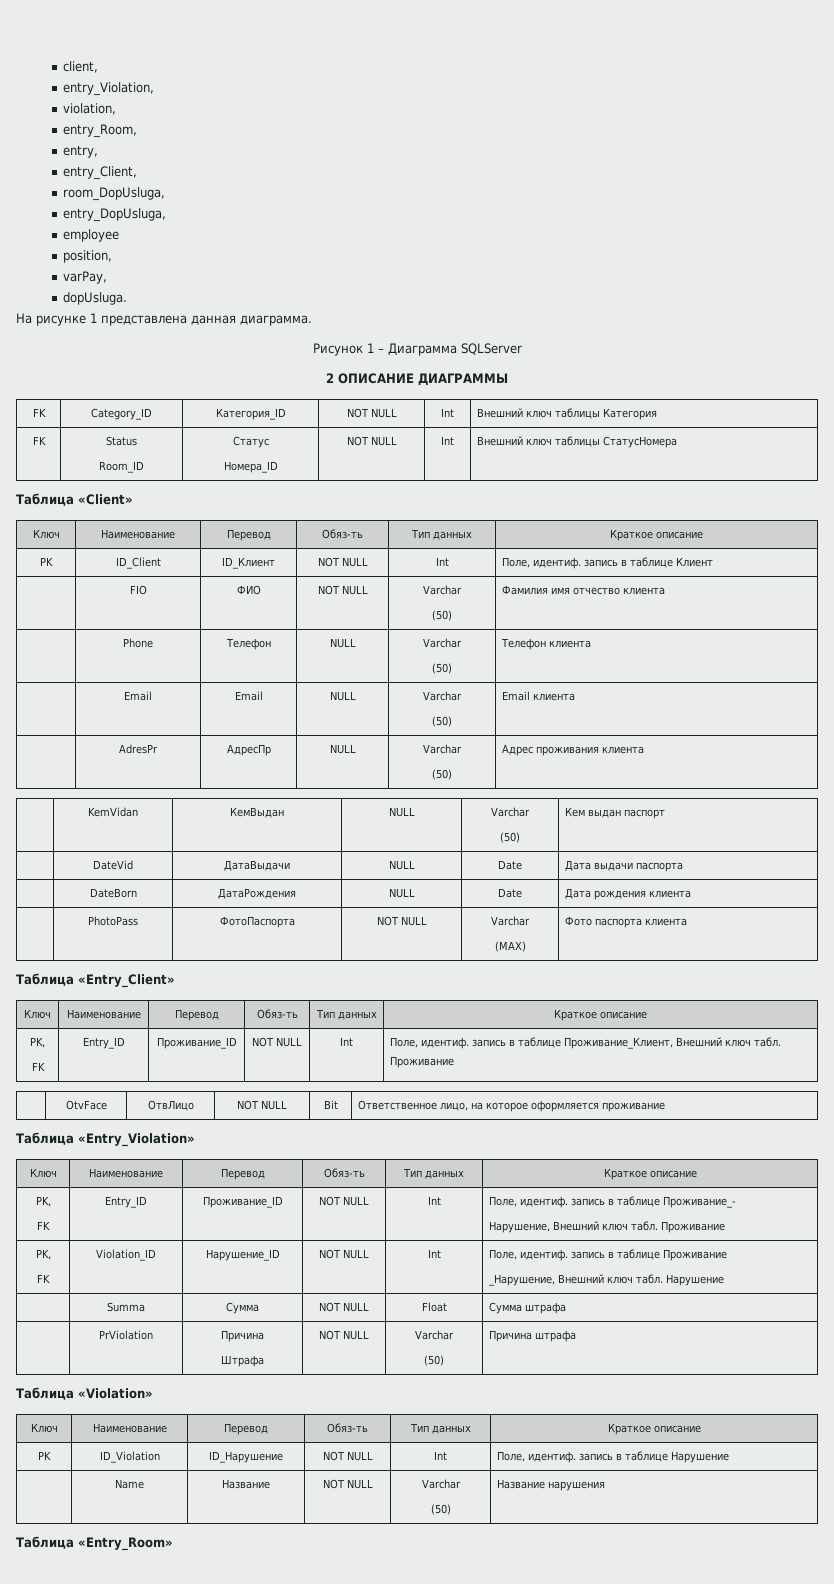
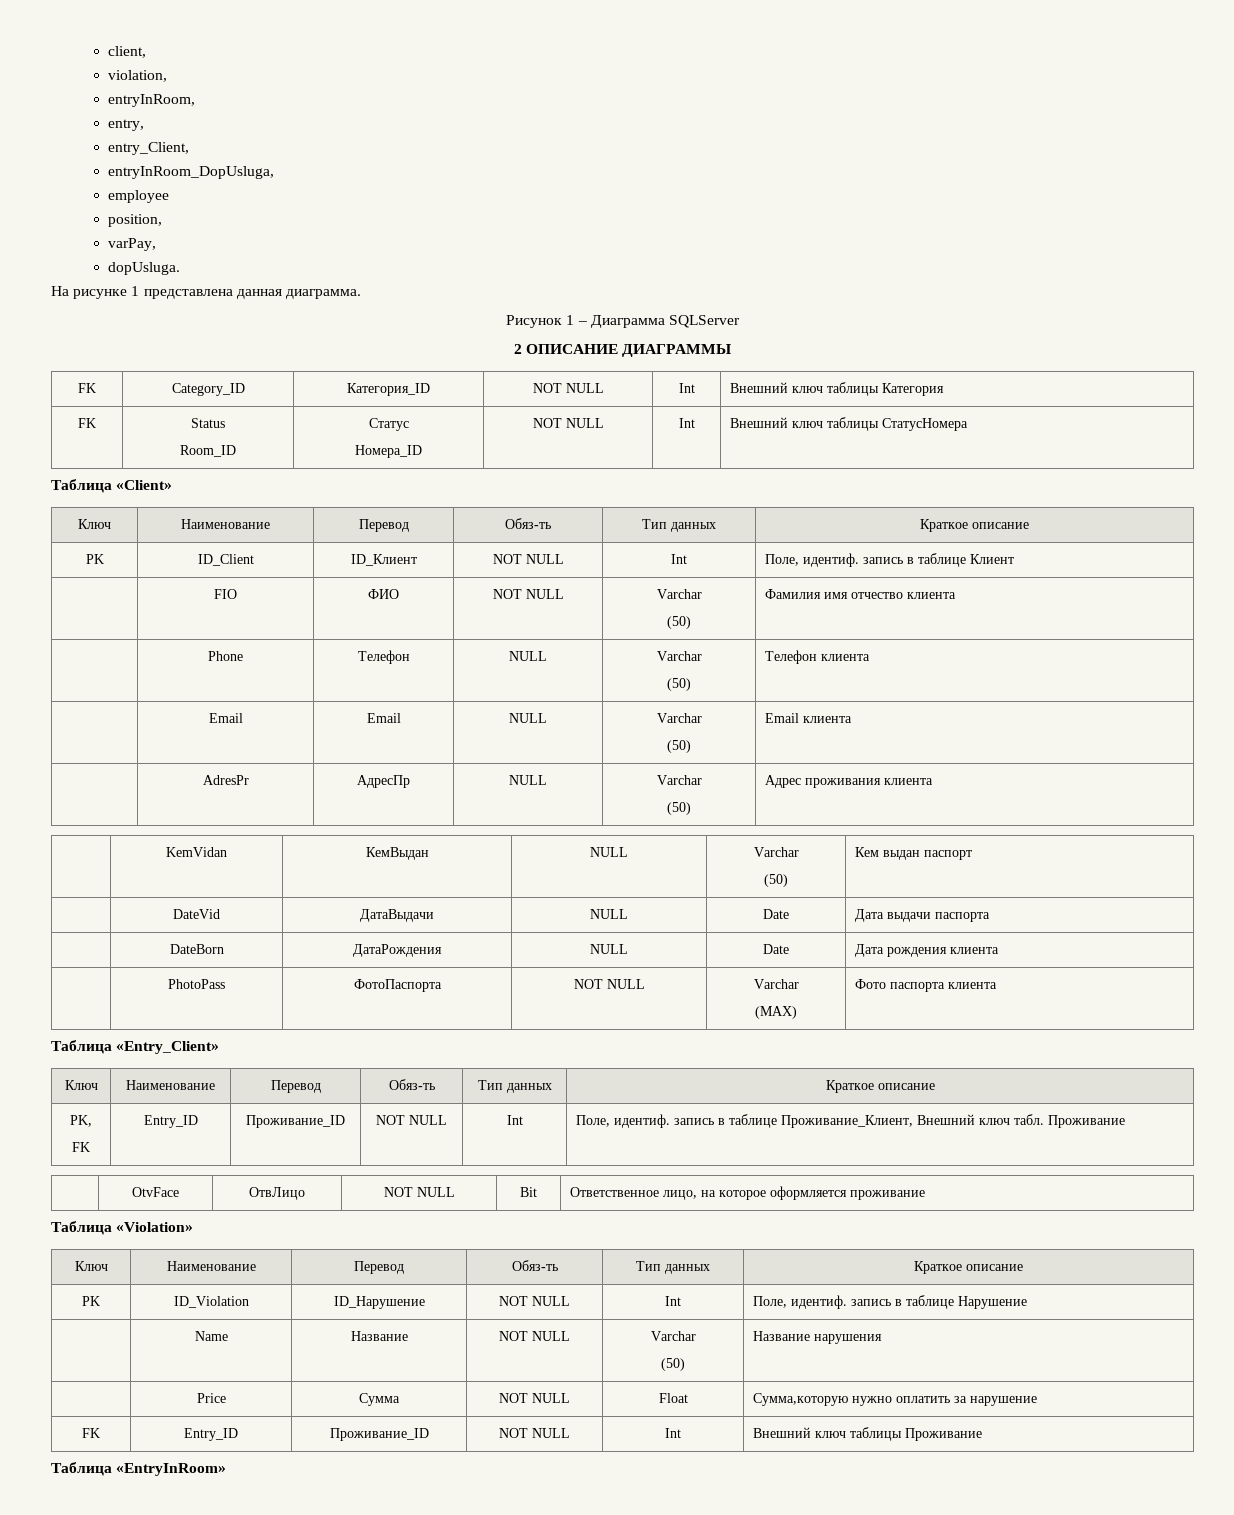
[63,82,155,96] // entry_Violation, -> (147, 52) none
[63,124,138,138] entry_Room, -> [108,94,196,107] entryInRoom,
[63,187,166,201] [63,208,167,222] room_DopUsluga, // entry_DopUsluga, -> [108,166,275,179] entryInRoom_DopUsluga,
[16,1132,195,1147] [29,1168,57,1178] [89,1168,163,1178] [220,1168,265,1180] [323,1168,365,1178] [403,1168,464,1179] [603,1168,697,1180] [35,1196,51,1207] [37,1221,50,1230] [105,1196,147,1208] [202,1196,283,1208] [319,1196,369,1206] [427,1196,441,1205] [489,1196,737,1208] [489,1221,726,1233] [35,1249,51,1260] [37,1274,50,1283] [96,1249,156,1261] [205,1249,280,1261] [319,1249,369,1259] [427,1249,441,1258] [489,1249,728,1261] [488,1274,725,1286] [107,1302,145,1312] [226,1302,259,1314] [319,1302,369,1312] [421,1302,447,1312] [489,1302,567,1314] [99,1330,153,1340] [221,1330,264,1342] [221,1355,264,1367] [319,1330,369,1340] [415,1330,454,1340] [424,1355,444,1366] [489,1330,577,1342] // Таблица «Entry_Violation» // Ключ | Наименование | Перевод | Обяз-ть | Тип данных | Краткое описание // PK, // FK | Entry_ID | Проживание_ID | NOT NULL | Int | Поле, идентиф. запись в таблице Проживание_- // Нарушение, Внешний ключ табл. Проживание // PK, // FK | Violation_ID | Нарушение_ID | NOT NULL | Int | Поле, идентиф. запись в таблице Проживание // _Нарушение, Внешний ключ табл. Нарушение // | Summa | Сумма | NOT NULL | Float | Сумма штрафа // | PrViolation | Причина // Штрафа | NOT NULL | Varchar // (50) | Причина штрафа -> (926, 1195) none
[16,1536,173,1551] // Таблица «Entry_Room» -> [196,1393,226,1403] [359,1393,400,1406] [499,1393,570,1403] [658,1393,688,1403] [753,1393,1038,1406] [82,1428,100,1438] [184,1428,238,1441] [329,1428,429,1441] [499,1428,570,1438] [665,1428,681,1438] [753,1427,983,1441] [51,1462,227,1476] // | Price | Сумма | NOT NULL | Float | Сумма,которую нужно оплатить за нарушение // FK | Entry_ID | Проживание_ID | NOT NULL | Int | Внешний ключ таблицы Проживание // Таблица «EntryInRoom»

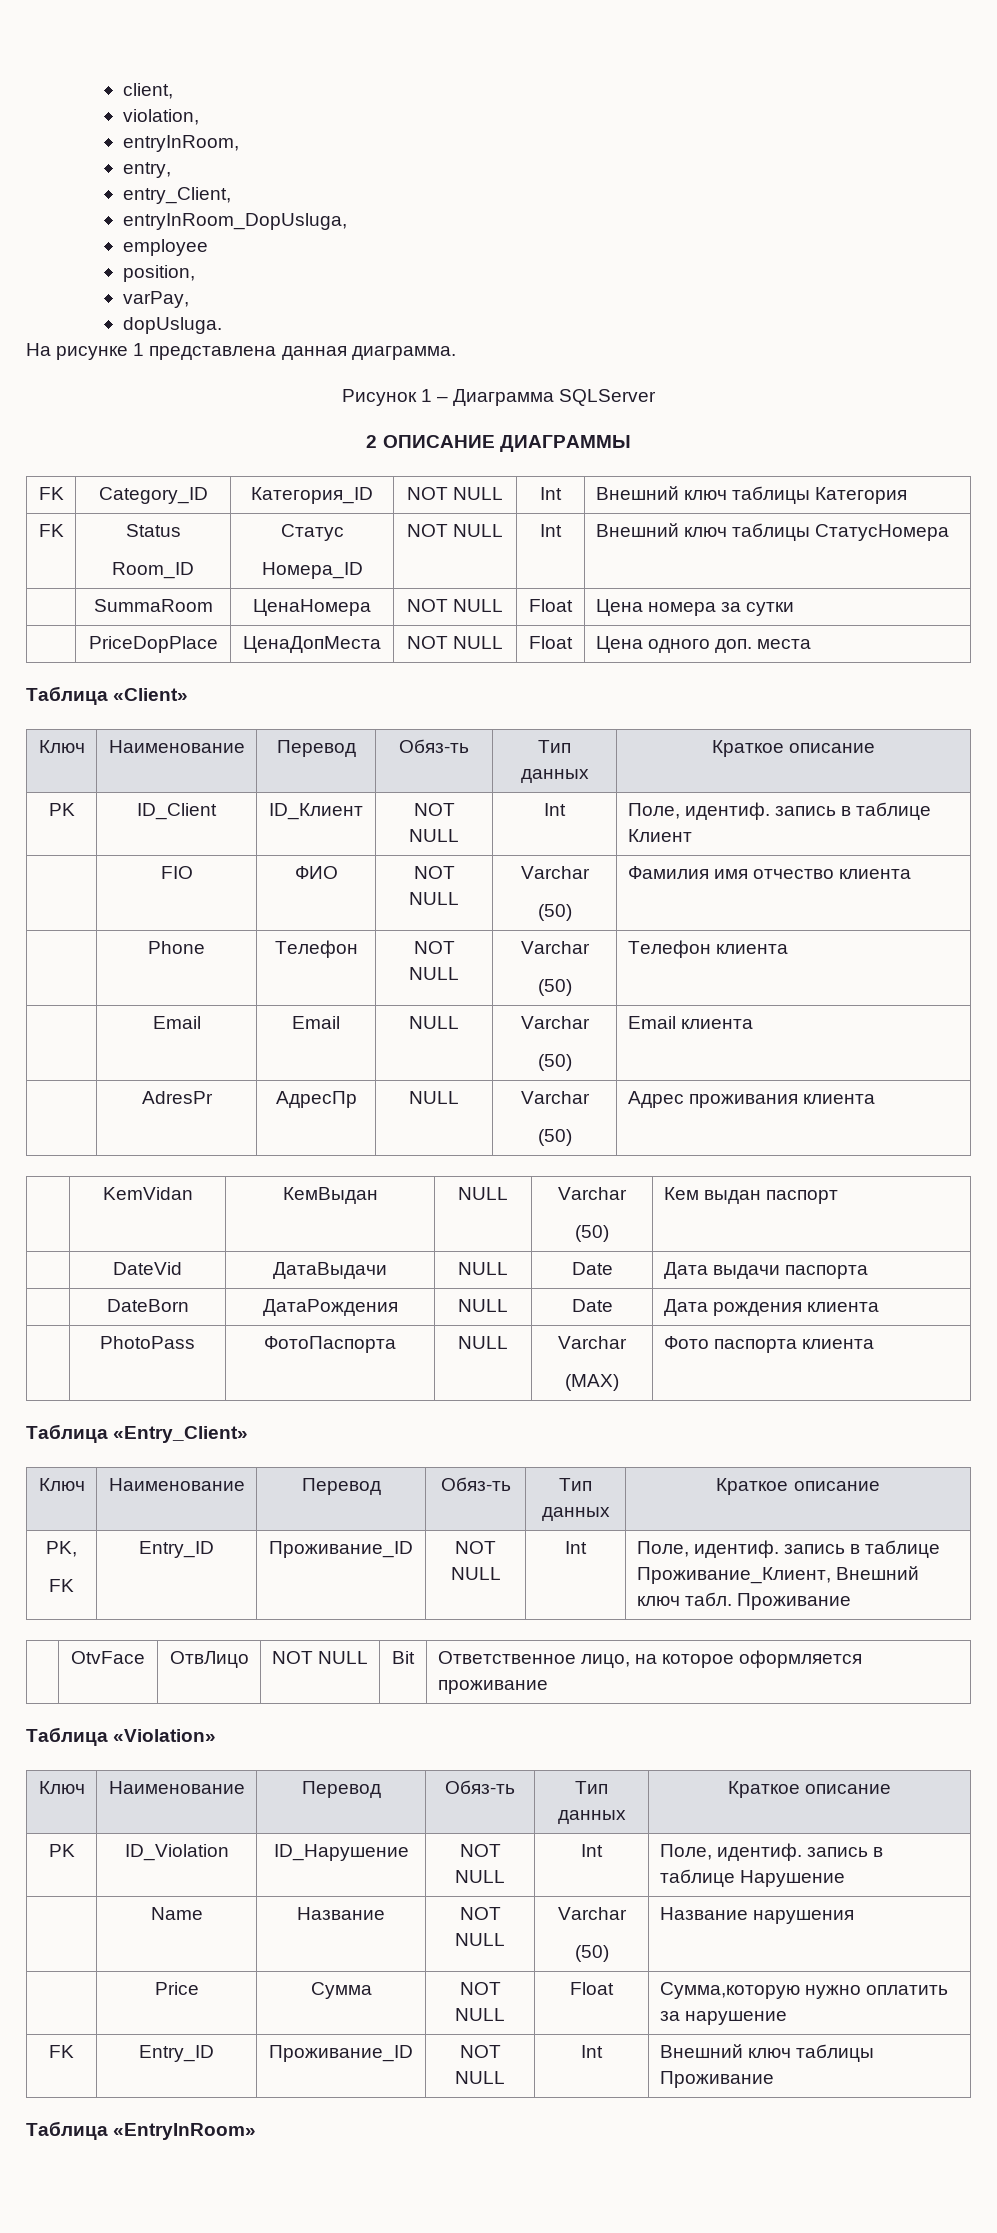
(969, 424) none -> [93,599,213,612] [253,599,371,616] [406,599,504,612] [529,599,573,612] [595,599,795,616] [88,636,218,653] [243,636,381,653] [406,636,504,649] [529,636,573,649] [595,636,812,653] // | SummaRoom | ЦенаНомера | NOT NULL | Float | Цена номера за сутки // | PriceDopPlace | ЦенаДопМеста | NOT NULL | Float | Цена одного доп. места
(410, 657) none -> [413,941,455,954] NOT
[573,979,603,989] NOT -> (396, 1344) none

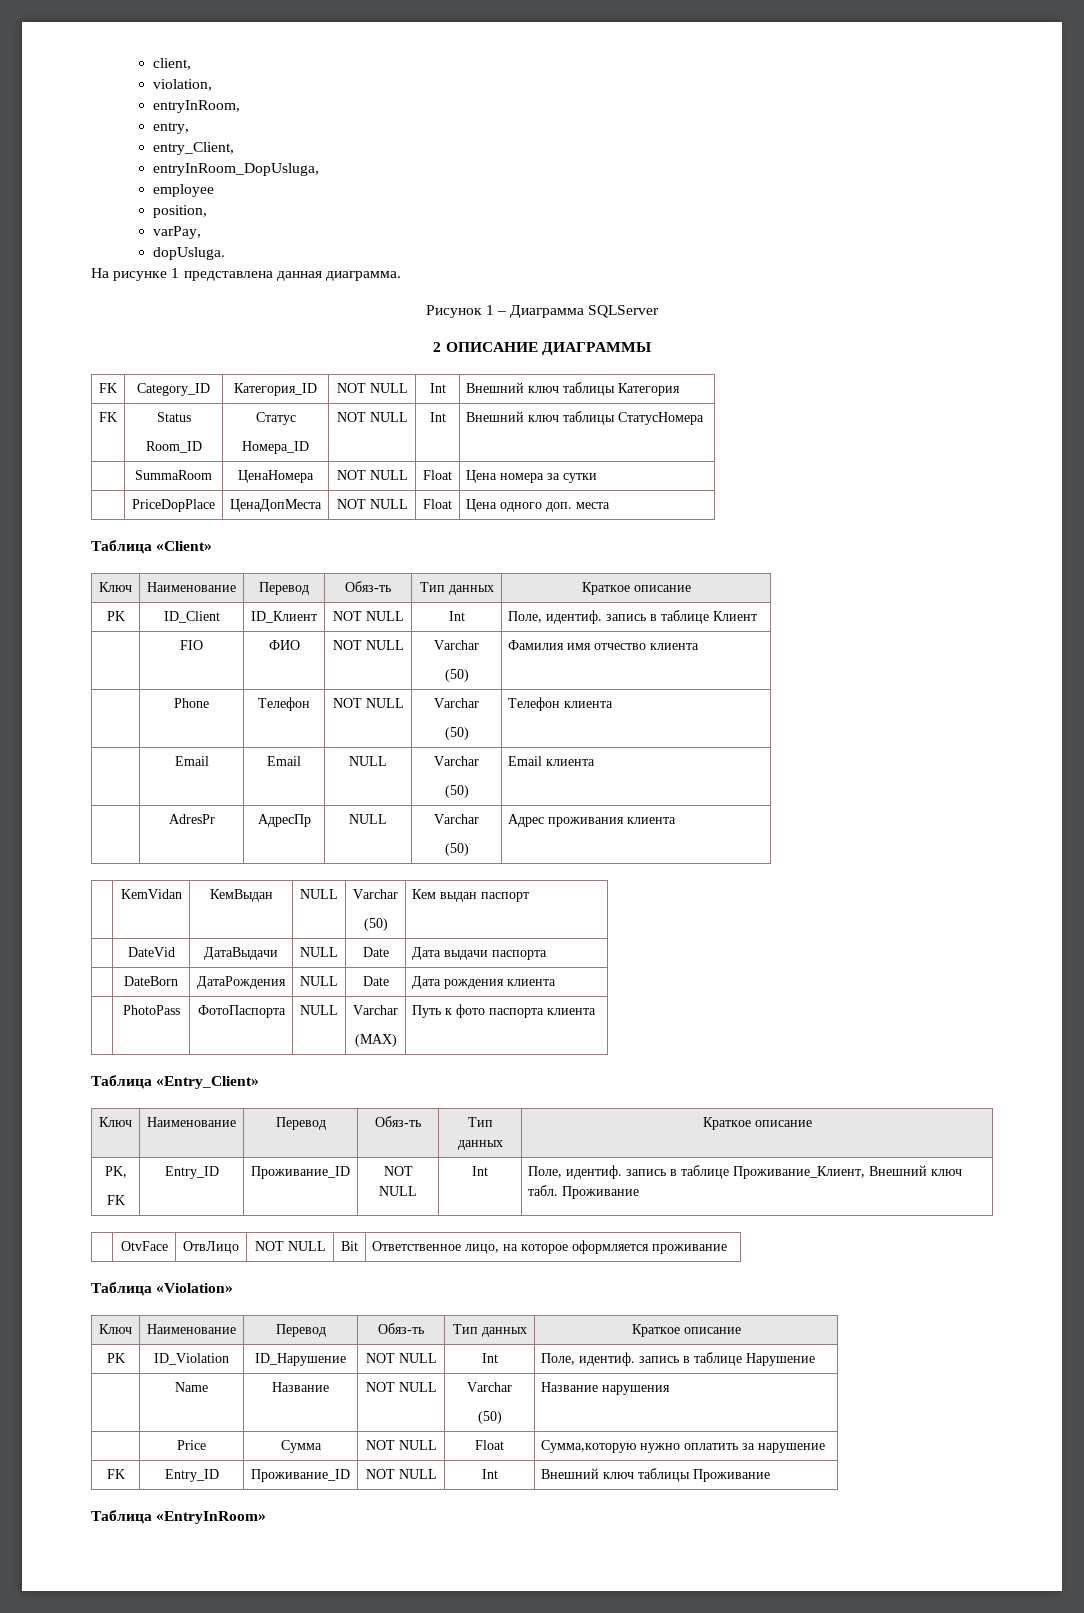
[663,1336,709,1349] Фото -> [412,1004,486,1018] Путь к фото

